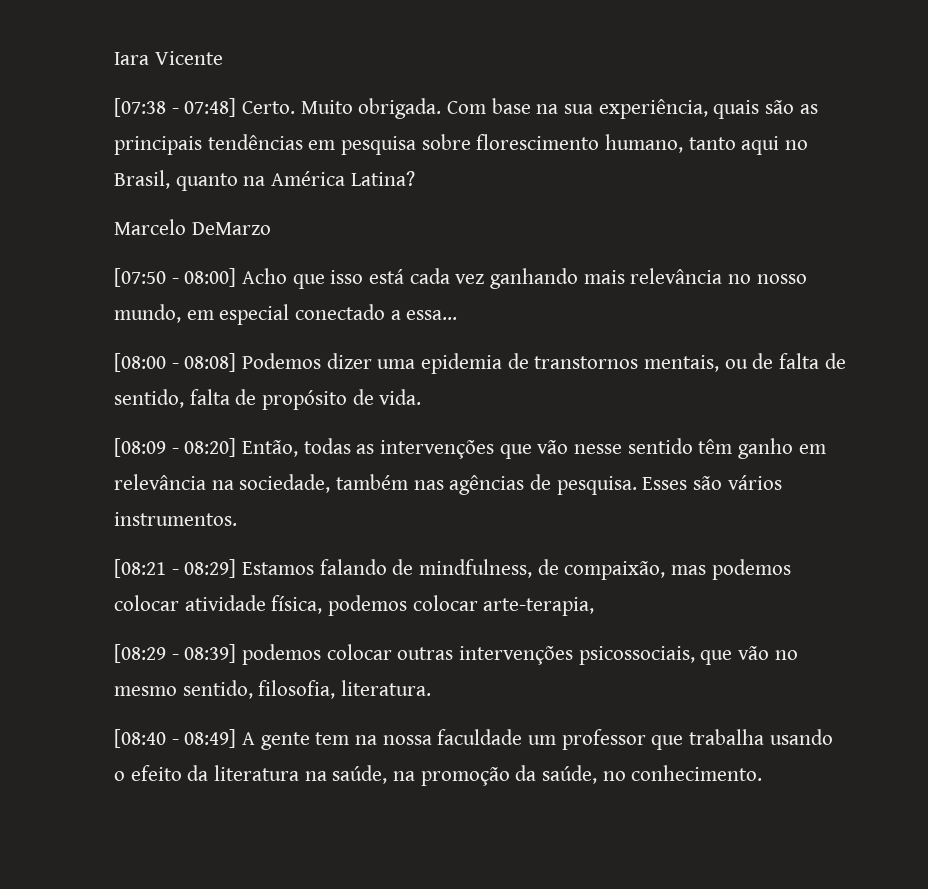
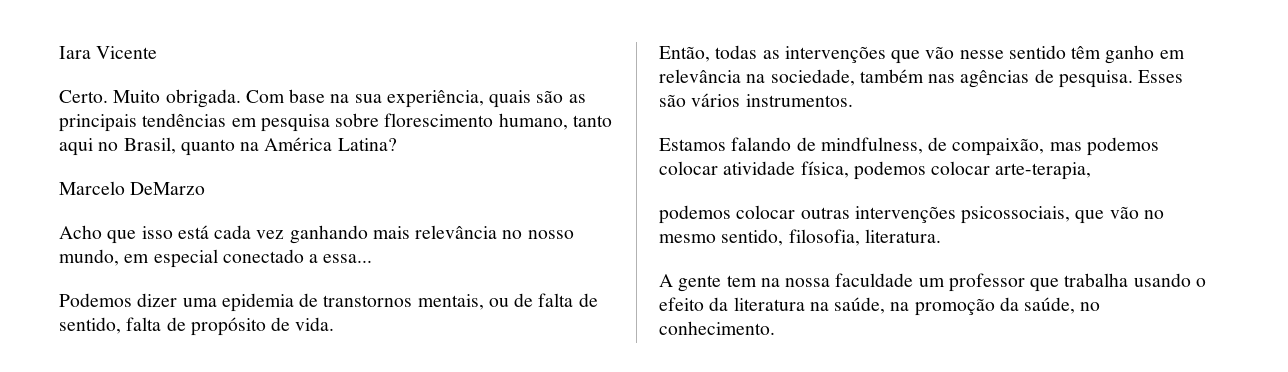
[114,98,237,117] [07:38 - 07:48] -> (158, 52) none
[114,268,237,287] [07:50 - 08:00] -> (206, 188) none
[114,353,237,372] [08:00 - 08:08] -> (373, 258) none
[114,438,237,457] [08:09 - 08:20] -> (335, 324) none
[114,559,237,578] [08:21 - 08:29] -> (853, 100) none
[114,644,237,663] [08:29 - 08:39] -> (1092, 171) none
[114,729,237,748] [08:40 - 08:49] -> (941, 236) none

